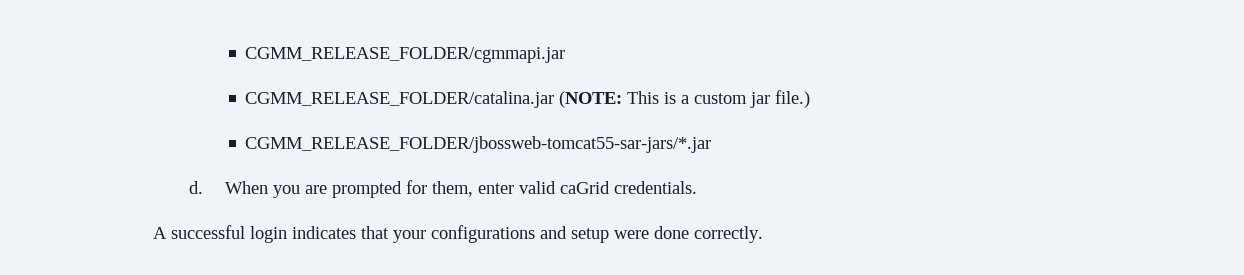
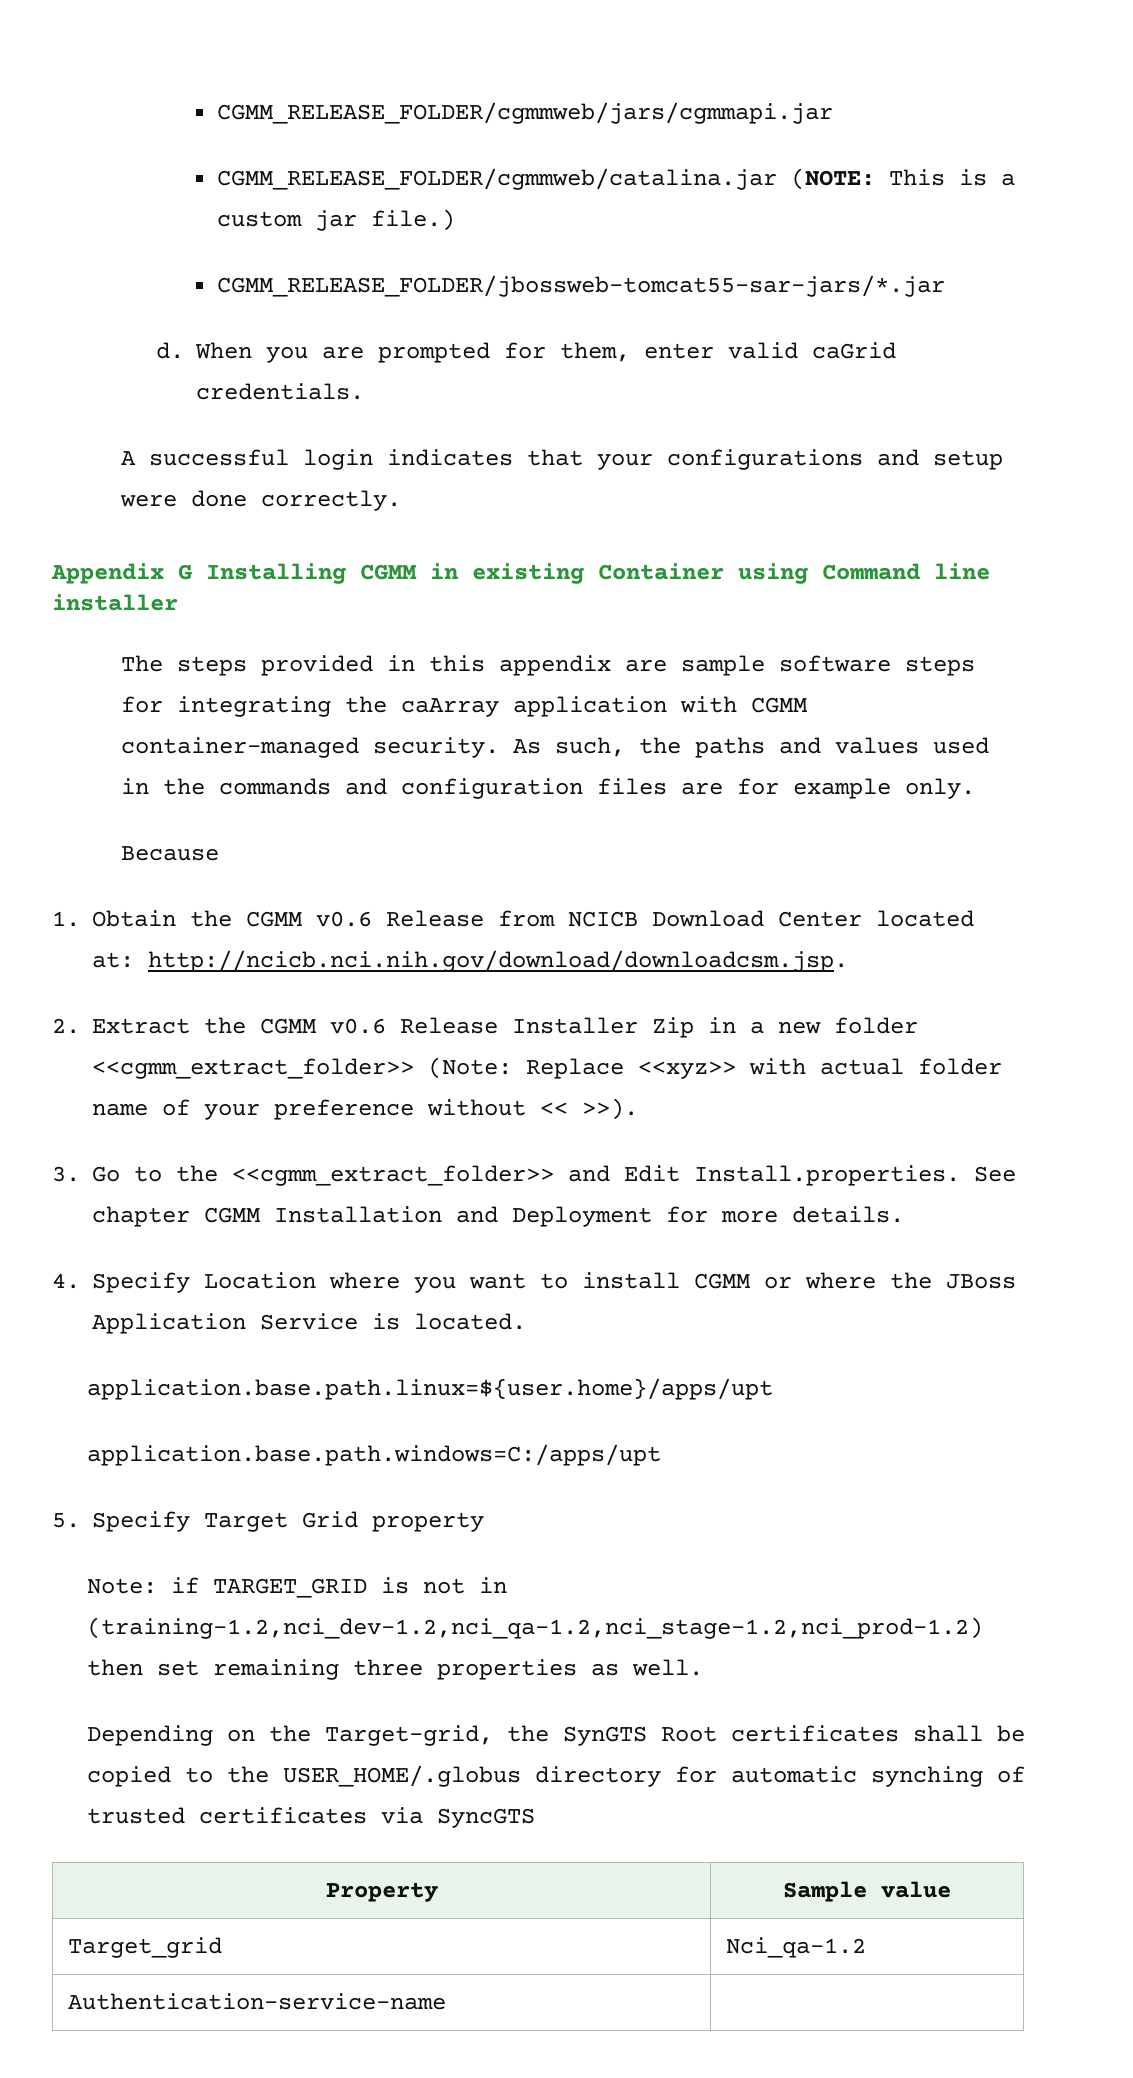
[245,47,566,63] [245,91,555,108] CGMM_RELEASE_FOLDER/cgmmapi.jar // CGMM_RELEASE_FOLDER/catalina.jar -> [217,102,834,124] [217,168,778,190] CGMM_RELEASE_FOLDER/cgmmweb/jars/cgmmapi.jar // CGMM_RELEASE_FOLDER/cgmmweb/catalina.jar
(763, 234) none -> [51,563,990,584] [52,594,178,611] [121,655,976,676] [121,696,809,717] [121,737,990,758] [121,778,976,799] [121,846,220,861] [52,910,974,927] [92,950,848,972] [52,1017,918,1038] [92,1057,1002,1079] [92,1098,638,1120] [52,1165,1016,1186] [92,1206,904,1227] [52,1272,1016,1293] [92,1313,526,1334] [86,1378,773,1400] [86,1444,661,1466] [52,1511,484,1532] [86,1577,507,1598] [86,1617,983,1639] [86,1659,703,1680] [86,1725,1025,1746] [86,1765,1025,1787] [86,1807,535,1828] [325,1882,438,1902] [783,1881,951,1902] [68,1937,223,1958] [726,1937,867,1958] [68,1993,447,2010] // Appendix G Installing CGMM in existing Container using Command line installer // The steps provided in this appendix are sample software steps for integrating the caArray application with CGMM container-managed security. As such, the paths and values used in the commands and configuration files are for example only. // Because // 1. Obtain the CGMM v0.6 Release from NCICB Download Center located at: http://ncicb.nci.nih.gov/download/downloadcsm.jsp. // 2. Extract the CGMM v0.6 Release Installer Zip in a new folder <<cgmm_extract_folder>> (Note: Replace <<xyz>> with actual folder name of your preference without << >>). // 3. Go to the <<cgmm_extract_folder>> and Edit Install.properties. See chapter CGMM Installation and Deployment for more details. // 4. Specify Location where you want to install CGMM or where the JBoss Application Service is located. // application.base.path.linux=${user.home}/apps/upt // application.base.path.windows=C:/apps/upt // 5. Specify Target Grid property // Note: if TARGET_GRID is not in (training-1.2,nci_dev-1.2,nci_qa-1.2,nci_stage-1.2,nci_prod-1.2) then set remaining three properties as well. // Depending on the Target-grid, the SynGTS Root certificates shall be copied to the USER_HOME/.globus directory for automatic synching of trusted certificates via SyncGTS // Property | Sample value // Target_grid | Nci_qa-1.2 // Authentication-service-name |

